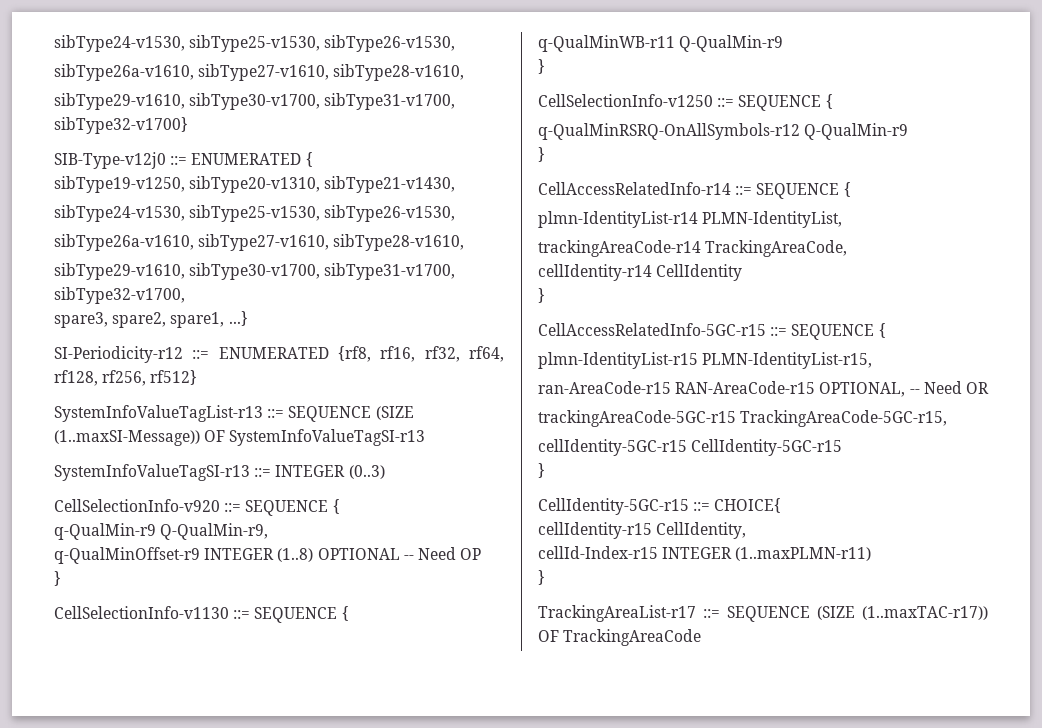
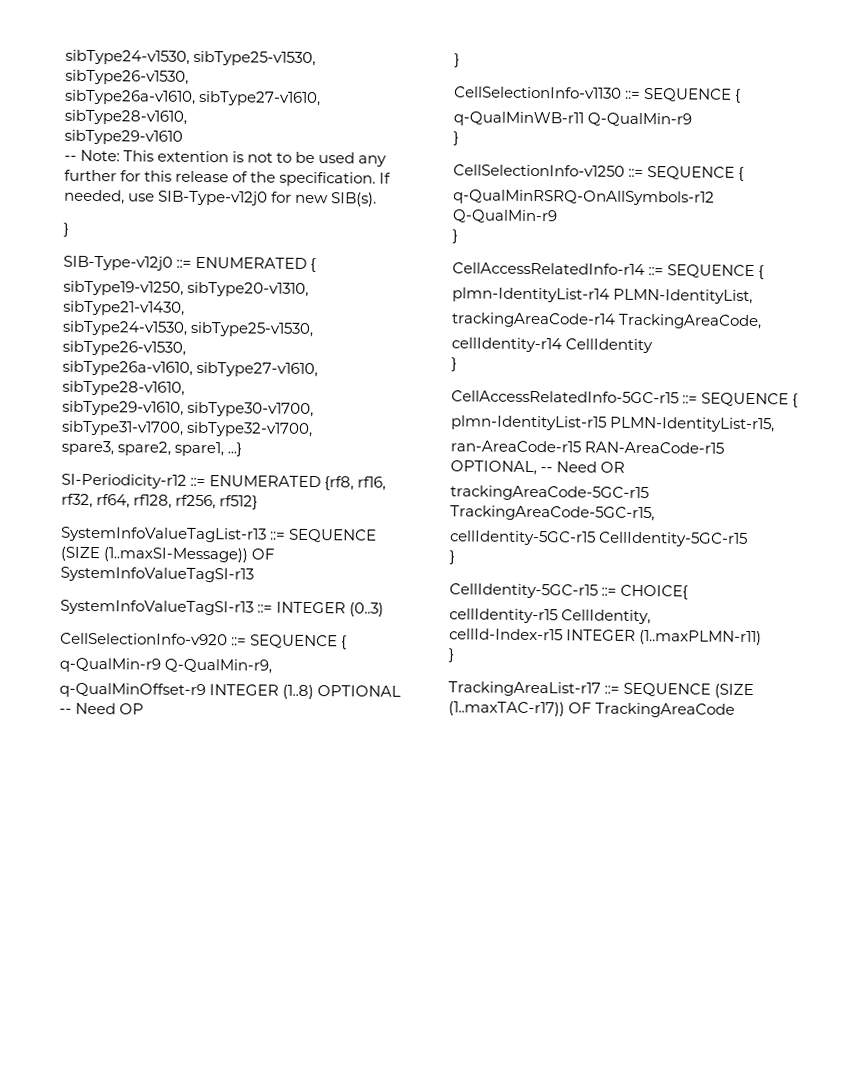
[54,35,456,52] [54,64,465,81] [54,93,456,110] [54,117,188,134] sibType24-v1530, sibType25-v1530, sibType26-v1530, // sibType26a-v1610, sibType27-v1610, sibType28-v1610, // sibType29-v1610, sibType30-v1700, sibType31-v1700, sibType32-v1700} -> [65,49,317,67] [65,69,189,85] [64,89,322,107] [64,109,187,125] [64,129,183,145] [64,149,388,167] [64,169,392,187] [64,189,378,207] [63,222,69,237] sibType24-v1530, sibType25-v1530, sibType26-v1530, // sibType26a-v1610, sibType27-v1610, sibType28-v1610, // sibType29-v1610 // -- Note: This extention is not to be used any further for this release of the specification. If needed, use SIB-Type-v12j0 for new SIB(s). // }

